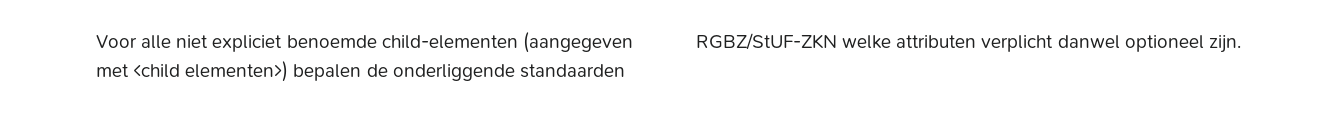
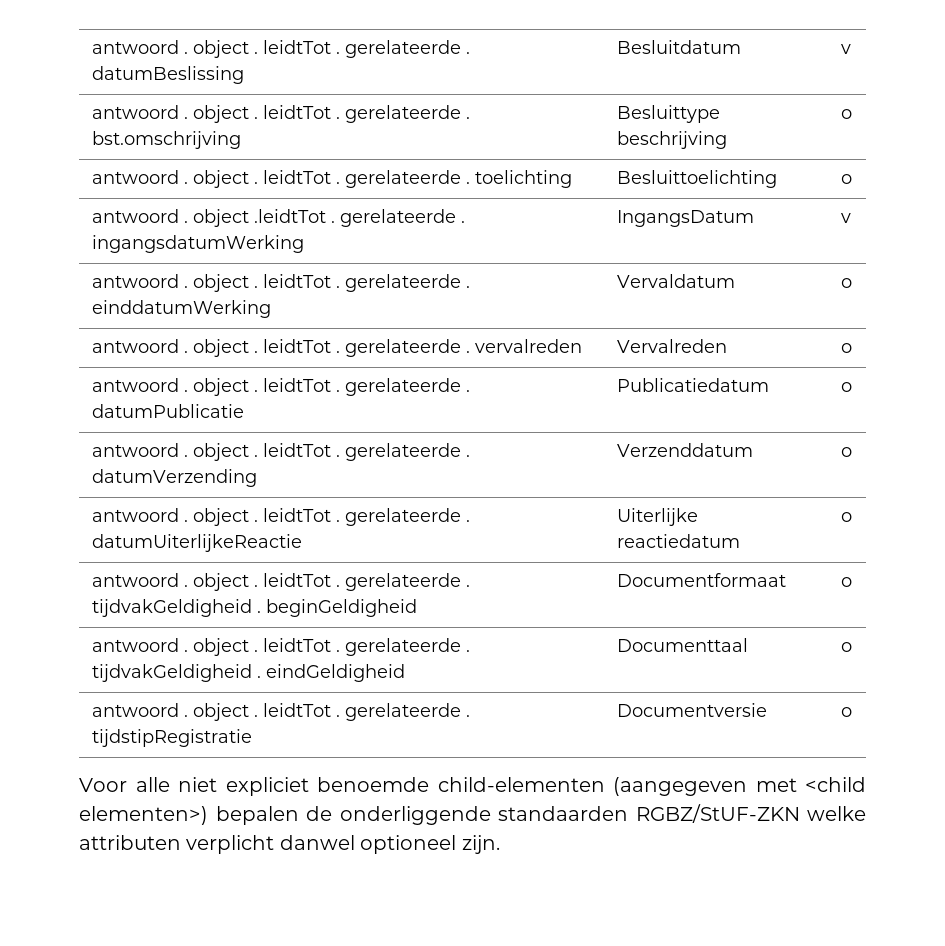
(96, 41) none -> [91,40,470,58] [91,66,244,84] [616,40,741,54] [840,44,851,54] [91,105,470,123] [91,131,241,149] [616,105,720,123] [616,131,727,149] [840,109,852,119] [91,170,572,188] [616,170,777,188] [840,174,852,184] [91,209,465,227] [91,235,304,253] [616,210,754,227] [840,213,851,223] [91,274,470,292] [91,300,271,318] [616,274,735,288] [840,278,852,288] [91,339,582,357] [616,339,727,353] [840,343,852,353] [91,378,470,396] [91,404,244,418] [616,378,769,392] [840,382,852,392] [91,443,470,461] [91,469,257,487] [616,443,753,457] [840,447,852,457] [91,508,470,526] [91,534,302,552] [616,508,698,526] [616,534,740,548] [840,512,852,522] [91,573,470,591] [91,599,417,617] [616,573,786,587] [840,577,852,587] [91,638,470,656] [91,664,405,682] [616,638,748,652] [840,642,852,652] [91,703,470,721] [91,729,252,747] [616,703,767,717] [840,707,852,717] antwoord . object . leidtTot . gerelateerde . datumBeslissing | Besluitdatum | v // antwoord . object . leidtTot . gerelateerde . bst.omschrijving | Besluittype beschrijving | o // antwoord . object . leidtTot . gerelateerde . toelichting | Besluittoelichting | o // antwoord . object .leidtTot . gerelateerde . ingangsdatumWerking | IngangsDatum | v // antwoord . object . leidtTot . gerelateerde . einddatumWerking | Vervaldatum | o // antwoord . object . leidtTot . gerelateerde . vervalreden | Vervalreden | o // antwoord . object . leidtTot . gerelateerde . datumPublicatie | Publicatiedatum | o // antwoord . object . leidtTot . gerelateerde . datumVerzending | Verzenddatum | o // antwoord . object . leidtTot . gerelateerde . datumUiterlijkeReactie | Uiterlijke reactiedatum | o // antwoord . object . leidtTot . gerelateerde . tijdvakGeldigheid . beginGeldigheid | Documentformaat | o // antwoord . object . leidtTot . gerelateerde . tijdvakGeldigheid . eindGeldigheid | Documenttaal | o // antwoord . object . leidtTot . gerelateerde . tijdstipRegistratie | Documentversie | o //

